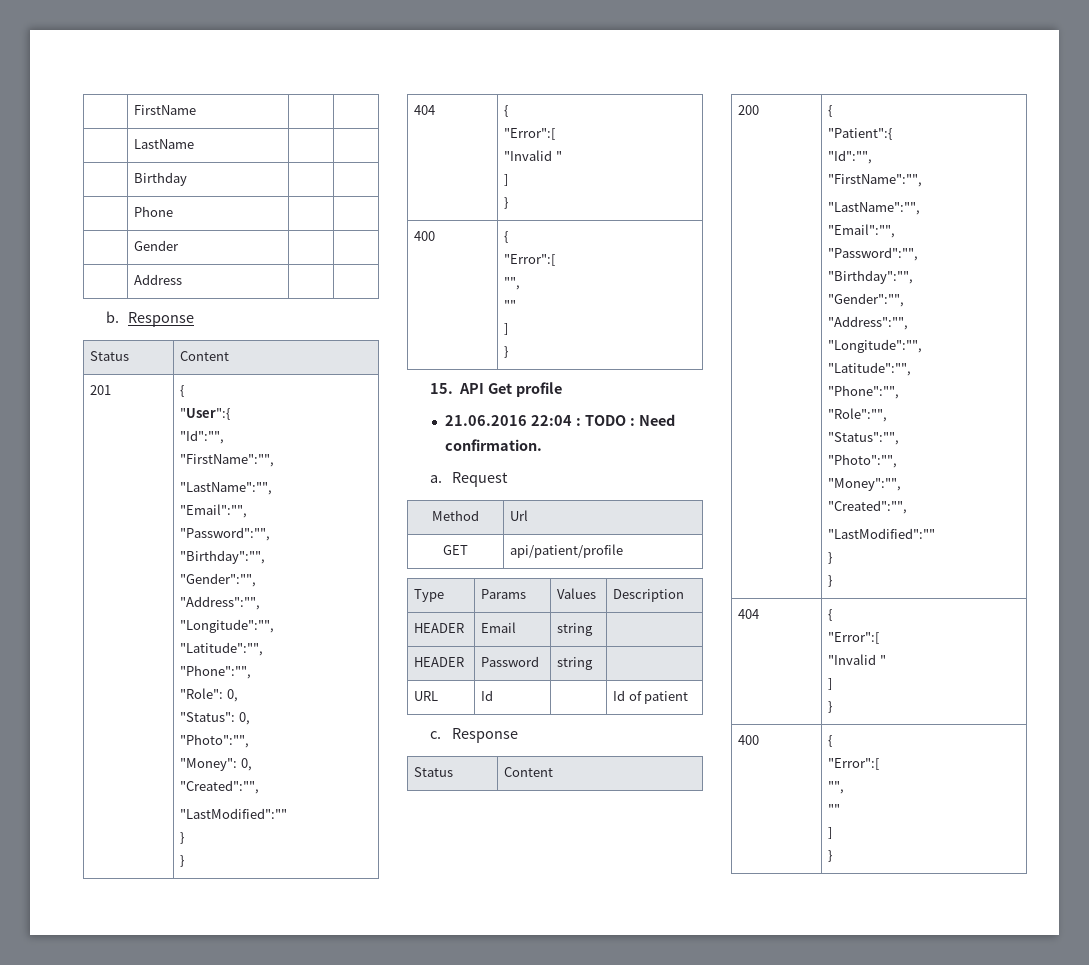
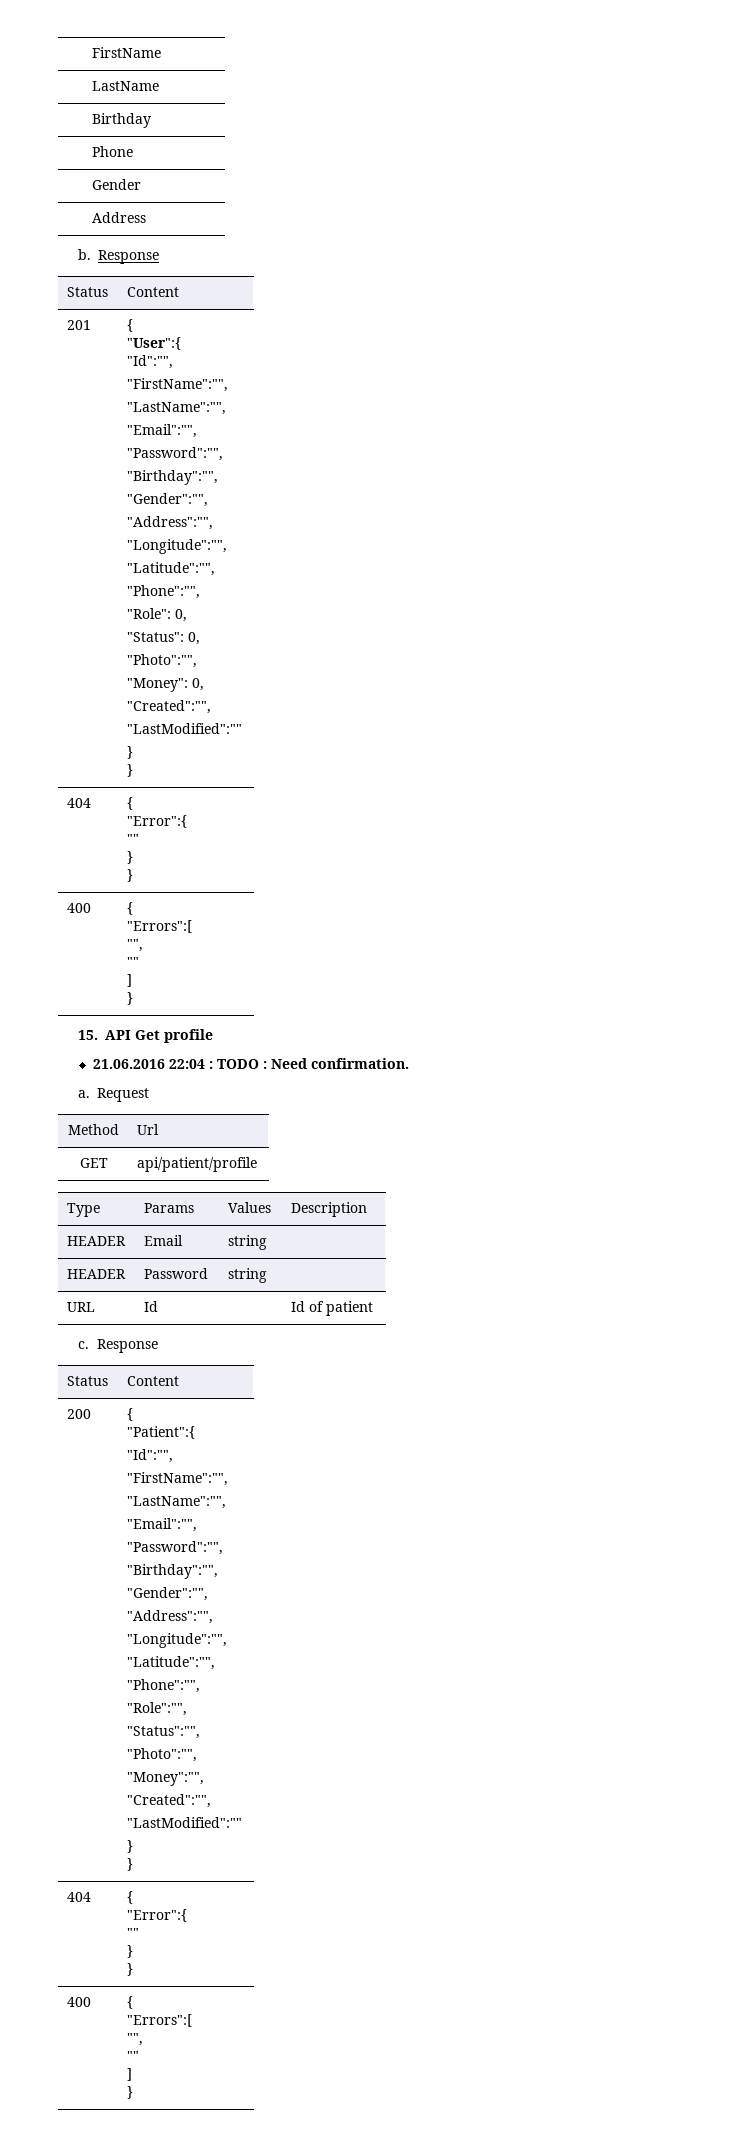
[504,128,556,140] [504,150,562,161] [504,174,509,186] [504,197,509,209] [414,231,436,241] [504,231,509,243] [504,254,556,266] "Error":[ // "Invalid " // ] // } // 400 | { // "Error":[ -> [127,815,188,828] [127,834,140,844] [127,851,134,864] [127,869,134,882] [67,903,92,913] [127,902,134,915] [127,920,193,933] "Error":{ // "" // } // } // 400 | { // "Errors":[
[828,632,880,644] [828,654,886,665] [828,678,833,690] [828,701,833,713] [738,735,760,745] [828,735,833,747] [828,758,880,770] "Error":[ // "Invalid " // ] // } // 400 | { // "Error":[ -> [127,1909,188,1922] [127,1928,140,1938] [127,1945,134,1958] [127,1963,134,1976] [67,1997,92,2007] [127,1996,134,2009] [127,2014,193,2027] "Error":{ // "" // } // } // 400 | { // "Errors":[

